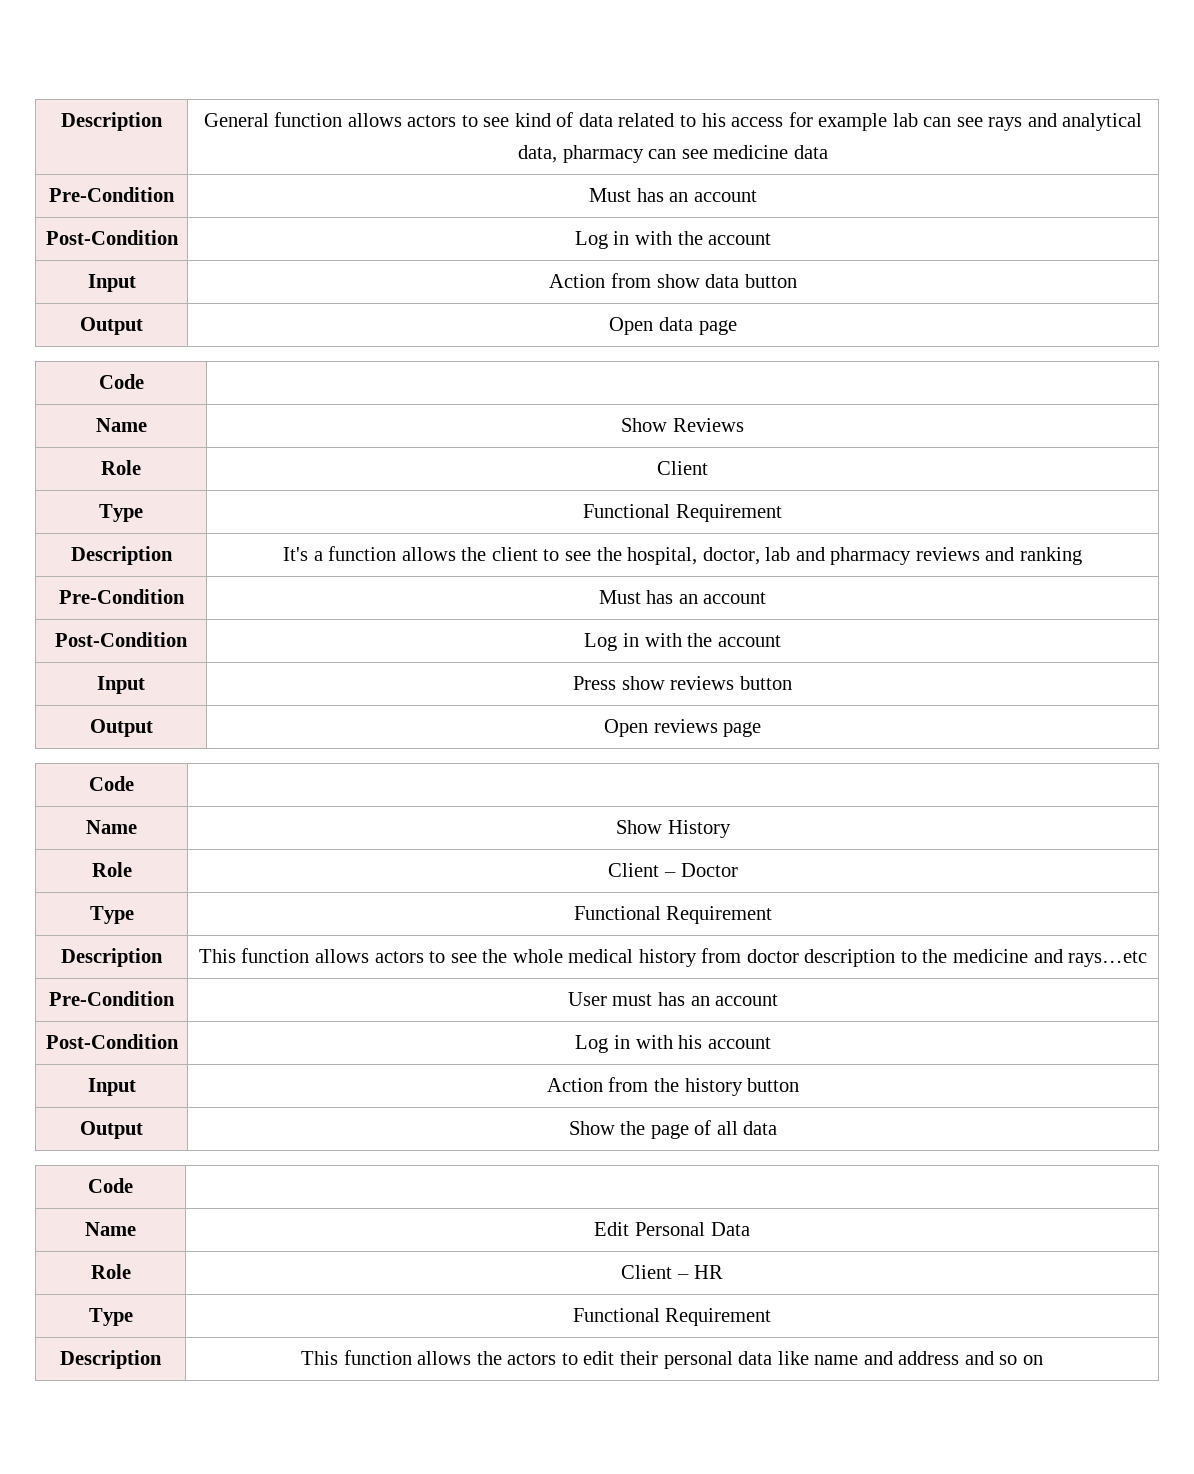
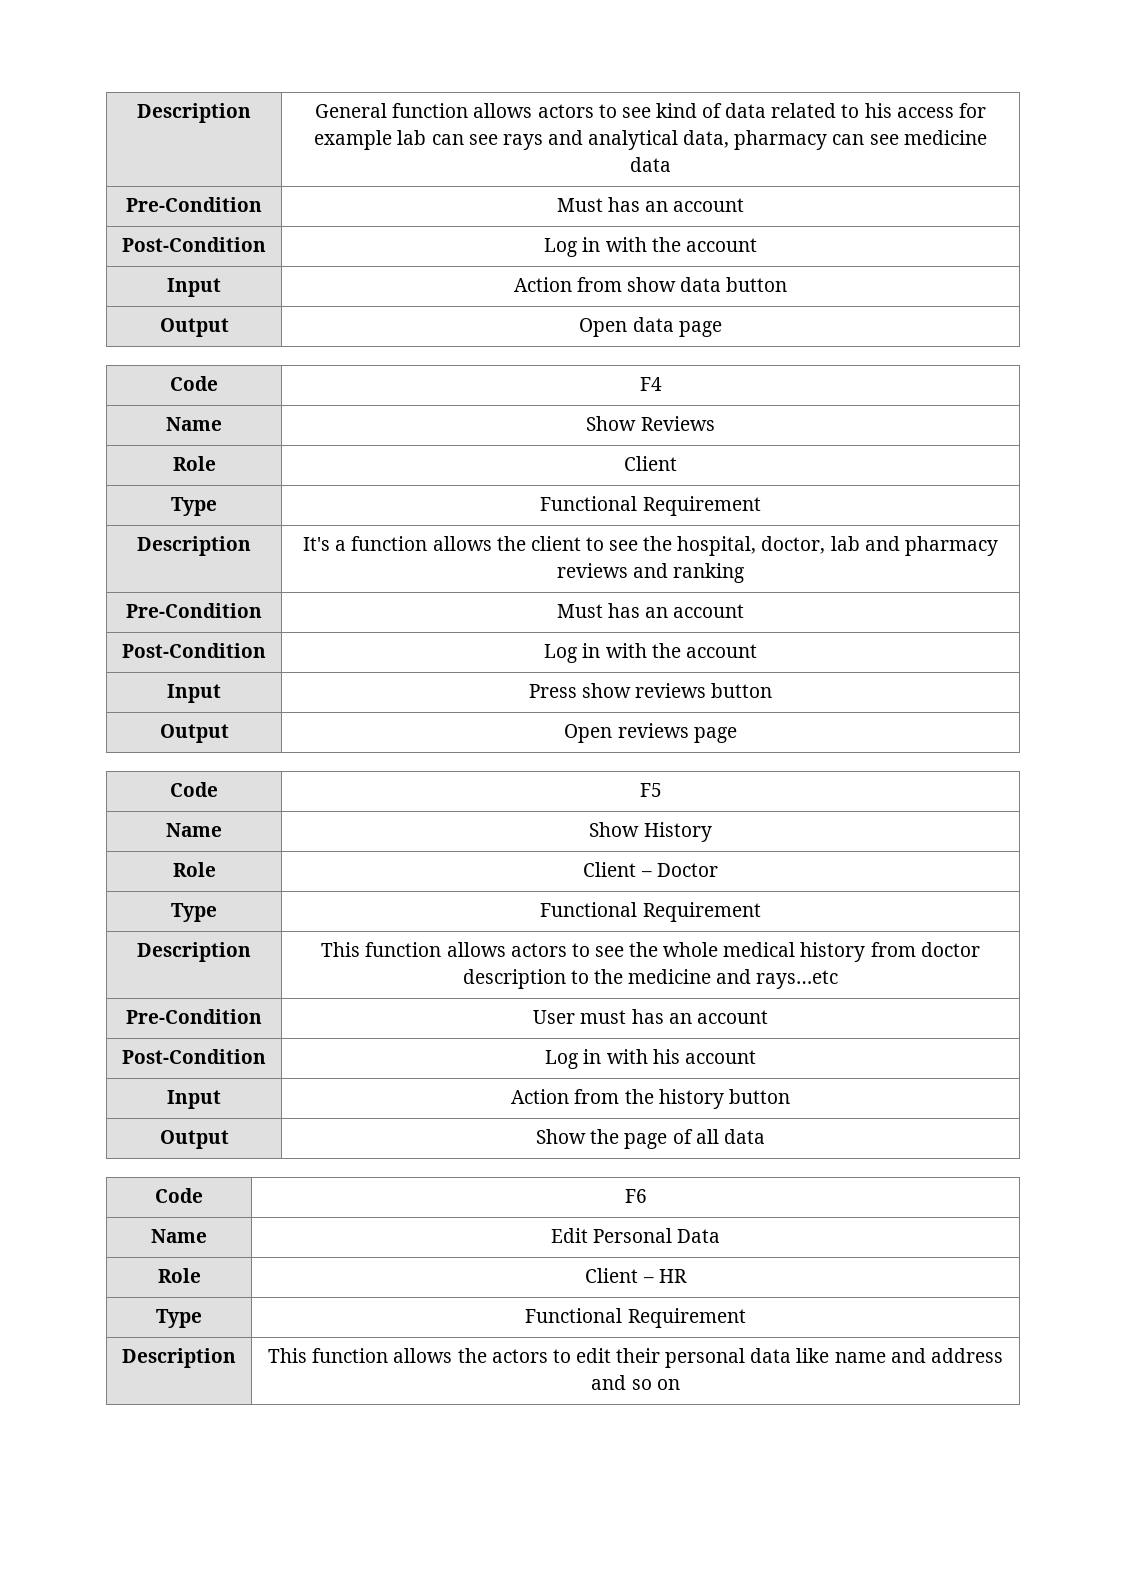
(144, 381) none -> [639,377,662,391] F4
(134, 783) none -> [639,783,662,797] F5
(133, 1185) none -> [624,1189,647,1203] F6

